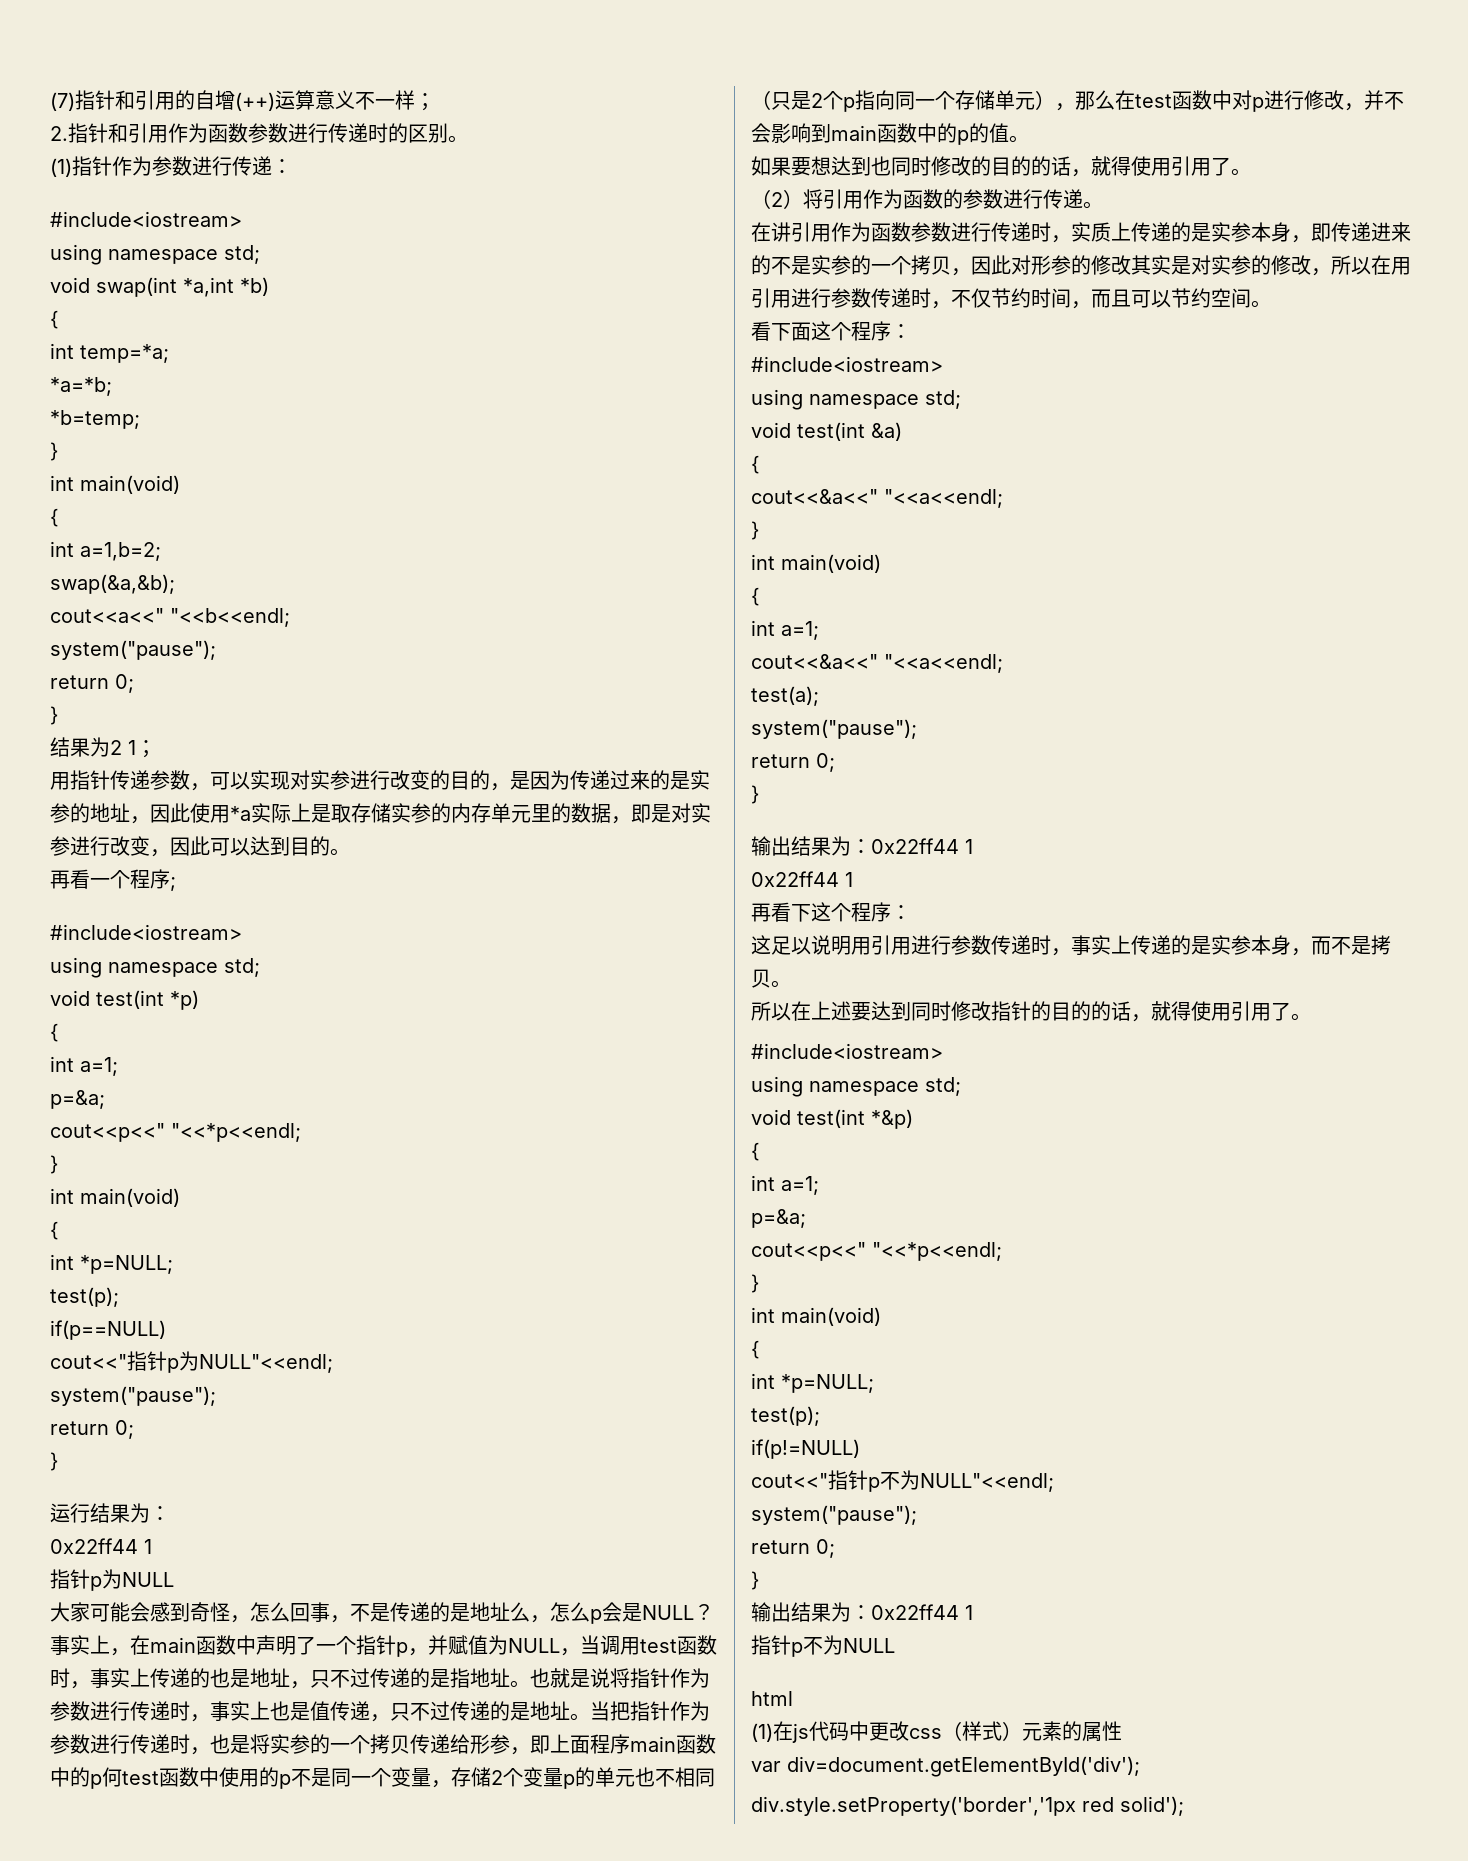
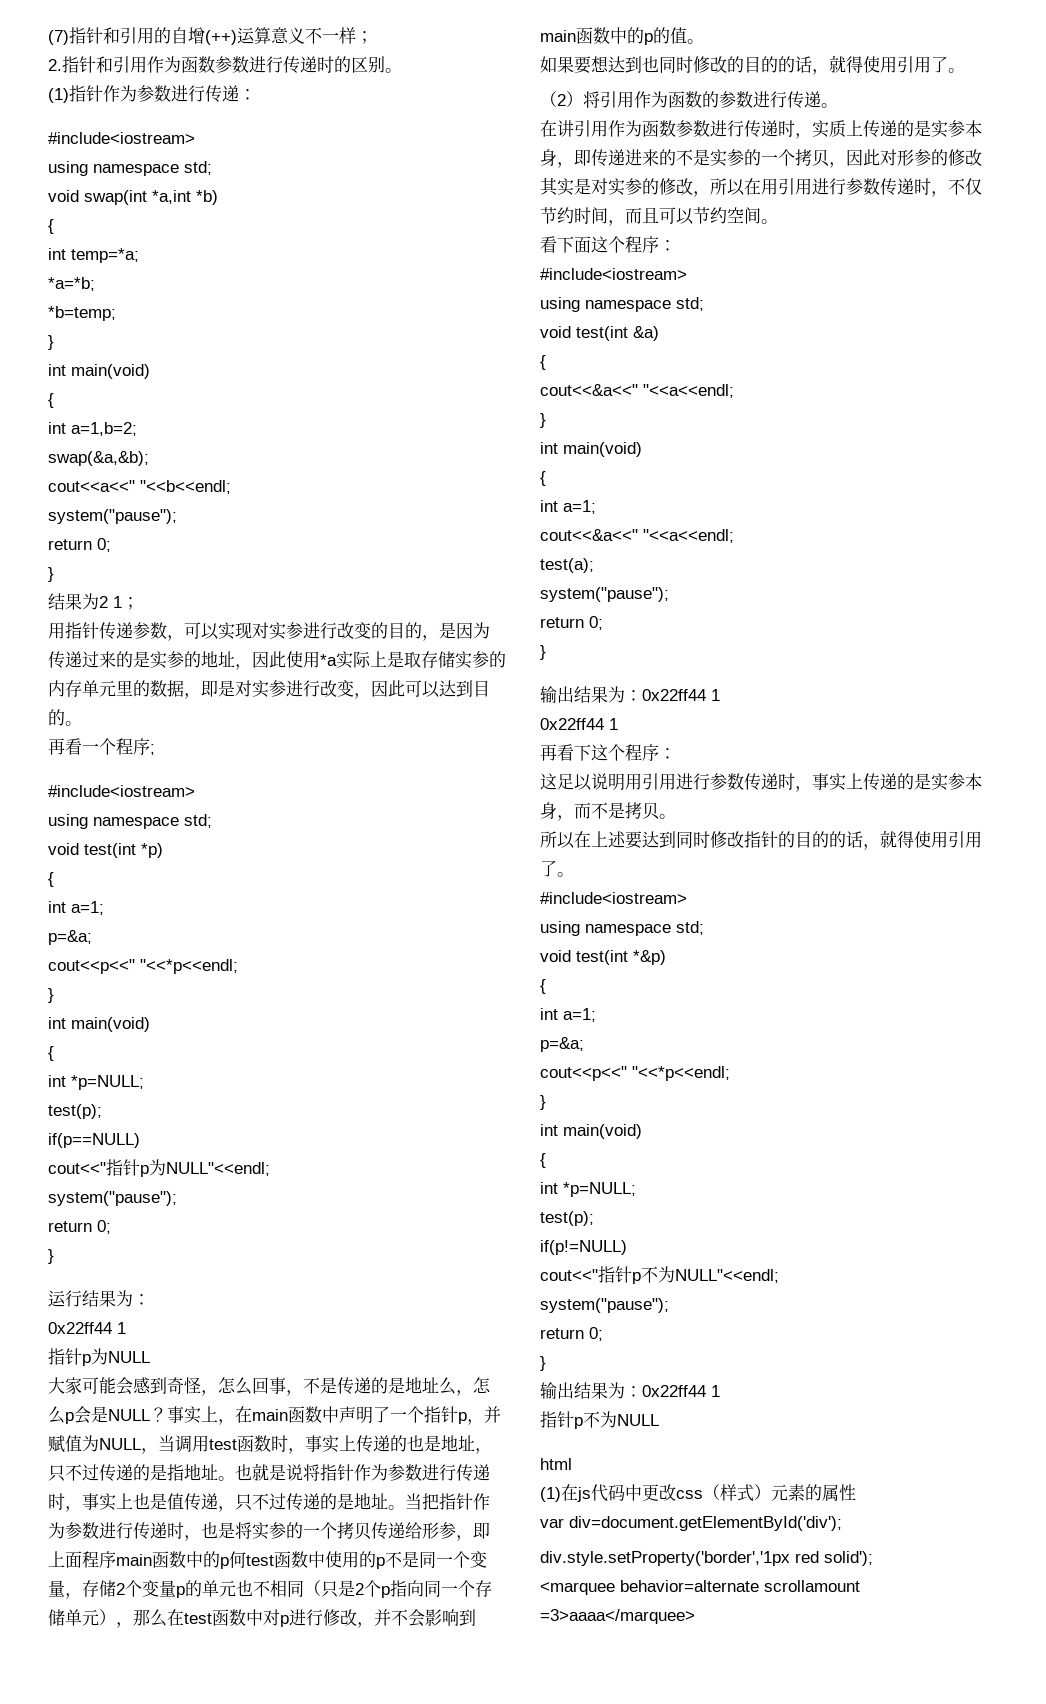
(1184, 1806) none -> [540,1580,860,1595] [540,1609,695,1624] // <marquee behavior=alternate scrollamount =3>aaaa</marquee>

